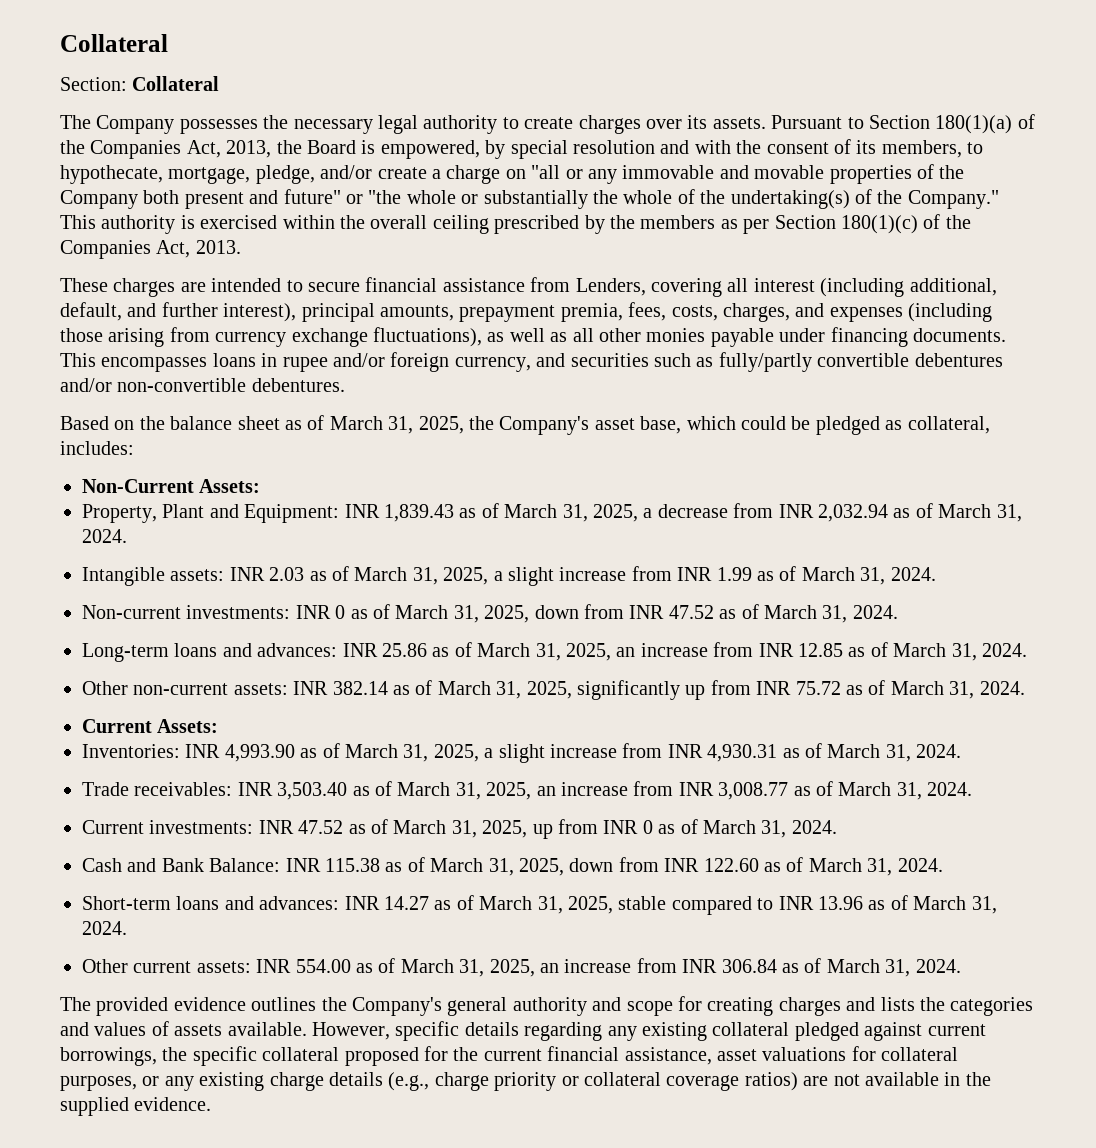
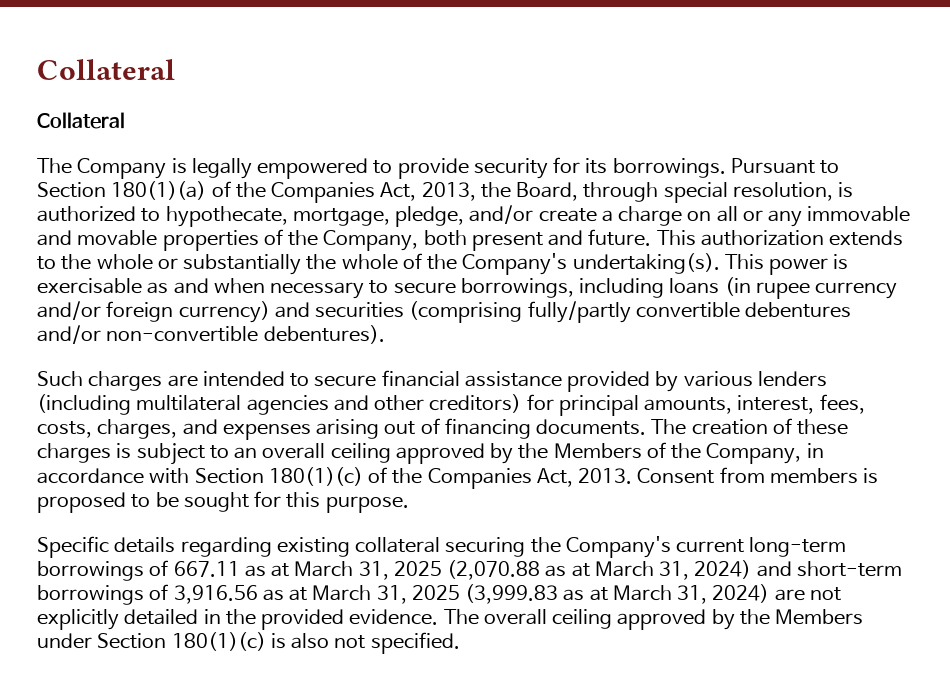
[60,34,168,52] [60,77,127,91] Collateral // Section: -> [37,59,175,80] Collateral //
[179,115,766,134] possesses the necessary legal authority to create charges over its assets. -> [171,157,726,179] is legally empowered to provide security for its borrowings.
[307,139,962,159] Board is empowered, by special resolution and with the consent of its members, -> [516,182,854,203] [37,206,136,222] Board, through special resolution, is authorized
[531,165,561,179] "all -> [716,206,738,222] all
[60,190,138,209] Company -> [323,230,419,251] Company,
[283,189,402,204] future" or "the -> [588,229,904,246] [37,254,92,270] future. This authorization extends to the
[730,189,999,209] [60,215,770,234] undertaking(s) of the Company." This authority is exercised within the overall ceiling prescribed by the members as per -> [462,253,849,275] [37,277,898,299] [37,301,852,323] [37,325,385,344] [37,370,827,392] [37,394,865,416] [37,418,849,440] [37,442,824,465] [37,468,190,484] Company's undertaking(s). This power is exercisable as and when necessary to secure borrowings, including loans (in rupee currency and/or foreign currency) and securities (comprising fully/partly convertible debentures and/or non-convertible debentures). // Such charges are intended to secure financial assistance provided by various lenders (including multilateral agencies and other creditors) for principal amounts, interest, fees, costs, charges, and expenses arising out of financing documents. The creation of these charges is subject to an overall ceiling approved by the Members of the Company, in accordance with
[60,277,997,297] [60,302,993,322] [60,327,1006,347] [60,352,1003,372] [60,378,345,392] [60,415,990,435] [60,441,134,455] [82,479,261,493] [82,503,1022,523] [82,529,127,543] [82,566,936,586] [82,604,898,623] [82,642,1027,662] [82,680,1025,700] [82,719,219,733] [82,743,962,763] [82,781,973,800] [82,819,837,839] [82,857,943,876] [82,895,997,915] [82,921,127,935] [82,958,961,977] [60,996,1034,1016] [60,1021,986,1041] [60,1046,959,1066] [60,1072,991,1091] [60,1097,212,1116] // These charges are intended to secure financial assistance from Lenders, covering all interest (including additional, default, and further interest), principal amounts, prepayment premia, fees, costs, charges, and expenses (including those arising from currency exchange fluctuations), as well as all other monies payable under financing documents. This encompasses loans in rupee and/or foreign currency, and securities such as fully/partly convertible debentures and/or non-convertible debentures. // Based on the balance sheet as of March 31, 2025, the Company's asset base, which could be pledged as collateral, includes: // Non-Current Assets: // Property, Plant and Equipment: INR 1,839.43 as of March 31, 2025, a decrease from INR 2,032.94 as of March 31, 2024. // Intangible assets: INR 2.03 as of March 31, 2025, a slight increase from INR 1.99 as of March 31, 2024. // Non-current investments: INR 0 as of March 31, 2025, down from INR 47.52 as of March 31, 2024. // Long-term loans and advances: INR 25.86 as of March 31, 2025, an increase from INR 12.85 as of March 31, 2024. // Other non-current assets: INR 382.14 as of March 31, 2025, significantly up from INR 75.72 as of March 31, 2024. // Current Assets: // Inventories: INR 4,993.90 as of March 31, 2025, a slight increase from INR 4,930.31 as of March 31, 2024. // Trade receivables: INR 3,503.40 as of March 31, 2025, an increase from INR 3,008.77 as of March 31, 2024. // Current investments: INR 47.52 as of March 31, 2025, up from INR 0 as of March 31, 2024. // Cash and Bank Balance: INR 115.38 as of March 31, 2025, down from INR 122.60 as of March 31, 2024. // Short-term loans and advances: INR 14.27 as of March 31, 2025, stable compared to INR 13.96 as of March 31, 2024. // Other current assets: INR 554.00 as of March 31, 2025, an increase from INR 306.84 as of March 31, 2024. // The provided evidence outlines the Company's general authority and scope for creating charges and lists the categories and values of assets available. However, specific details regarding any existing collateral pledged against current borrowings, the specific collateral proposed for the current financial assistance, asset valuations for collateral purposes, or any existing charge details (e.g., charge priority or collateral coverage ratios) are not available in the supplied evidence. -> [637,467,879,484] [37,491,409,513] [37,536,847,558] [37,560,902,581] [37,584,841,605] [37,609,864,630] [37,632,460,654] Consent from members is proposed to be sought for this purpose. // Specific details regarding existing collateral securing the Company's current long-term borrowings of 667.11 as at March 31, 2025 (2,070.88 as at March 31, 2024) and short-term borrowings of 3,916.56 as at March 31, 2025 (3,999.83 as at March 31, 2024) are not explicitly detailed in the provided evidence. The overall ceiling approved by the Members under Section 180(1)(c) is also not specified.

